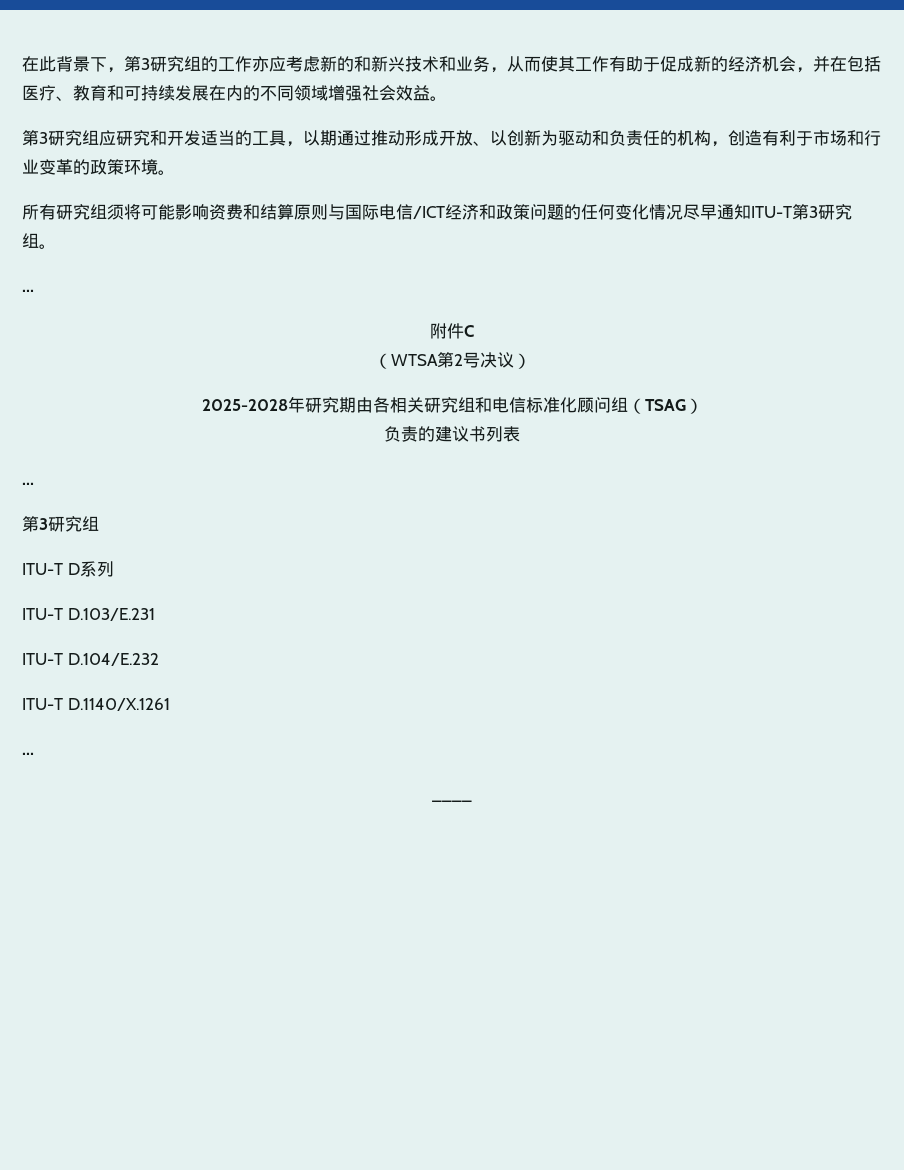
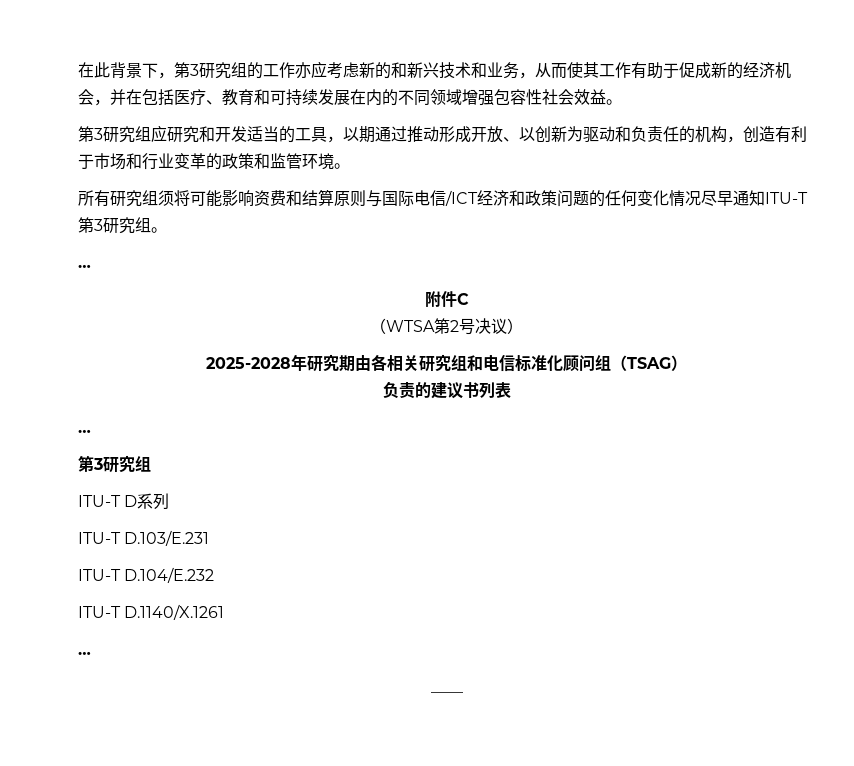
(362, 93) none -> [494,89,542,105] 包容性
(124, 167) none -> [254,153,302,169] 和监管

